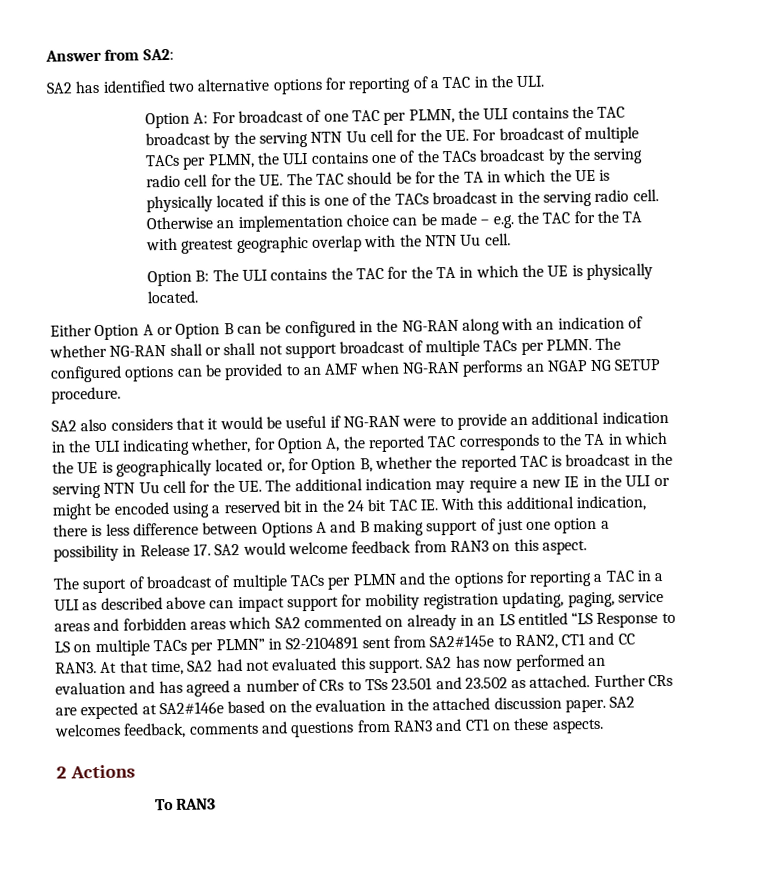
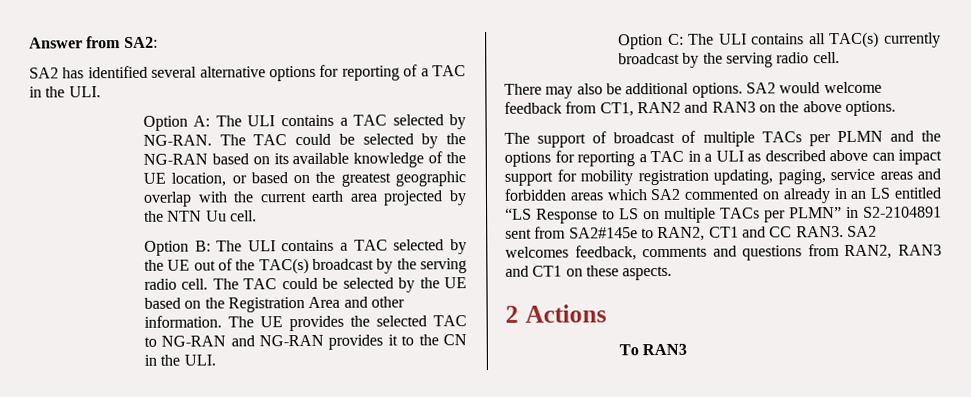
[167,81,195,92] two -> [151,66,198,78] several
[211,105,626,125] [145,126,640,149] [145,148,644,170] [146,169,611,188] [146,189,659,213] [146,210,643,232] [146,237,179,251] For broadcast of one TAC per PLMN, the ULI contains the TAC broadcast by the serving NTN Uu cell for the UE. For broadcast of multiple TACs per PLMN, the ULI contains one of the TACs broadcast by the serving radio cell for the UE. The TAC should be for the TA in which the UE is physically located if this is one of the TACs broadcast in the serving radio cell. Otherwise an implementation choice can be made – e.g. the TAC for the TA with -> [215,114,466,130] [142,133,466,149] [142,151,467,168] [142,171,336,187] The ULI contains a TAC selected by NG-RAN. The TAC could be selected by the NG-RAN based on its available knowledge of the UE location, or based on the
(422, 240) none -> [259,190,467,206] [143,210,164,222] current earth area projected by the
[330,263,653,281] [147,290,199,304] [50,316,644,341] [49,337,622,359] [50,359,661,383] [51,386,121,404] [51,410,669,432] [51,431,669,456] [52,452,674,477] [52,474,670,499] [52,495,647,520] [53,517,610,538] [53,543,211,562] the TAC for the TA in which the UE is physically located. // Either Option A or Option B can be configured in the NG-RAN along with an indication of whether NG-RAN shall or shall not support broadcast of multiple TACs per PLMN. The configured options can be provided to an AMF when NG-RAN performs an NGAP NG SETUP procedure. // SA2 also considers that it would be useful if NG-RAN were to provide an additional indication in the ULI indicating whether, for Option A, the reported TAC corresponds to the TA in which the UE is geographically located or, for Option B, whether the reported TAC is broadcast in the serving NTN Uu cell for the UE. The additional indication may require a new IE in the ULI or might be encoded using a reserved bit in the 24 bit TAC IE. With this additional indication, there is less difference between Options A and B making support of just one option a possibility in Release 17. -> [340,239,467,255] [143,257,468,275] [143,277,467,293] [143,296,405,313] [143,315,467,332] [143,334,467,350] [143,354,216,366] [617,31,941,50] [617,52,840,68] [504,82,743,99] a TAC selected by the UE out of the TAC(s) broadcast by the serving radio cell. The TAC could be selected by the UE based on the Registration Area and other information. The UE provides the selected TAC to NG-RAN and NG-RAN provides it to the CN in the ULI. // Option C: The ULI contains all TAC(s) currently broadcast by the serving radio cell. // There may also be additional options.
[449,538,587,555] [53,577,128,594] RAN3 on this aspect. // The suport -> [599,100,896,117] [504,132,587,148] CT1, RAN2 and RAN3 on the above options. // The support
[100,654,607,676] [55,674,674,697] [55,696,606,720] At that time, SA2 had not evaluated this support. SA2 has now performed an evaluation and has agreed a number of CRs to TSs 23.501 and 23.502 as attached. Further CRs are expected at SA2#146e based on the evaluation in the attached discussion paper. -> (844, 232) none
(391, 726) none -> [844,244,893,259] RAN2,

